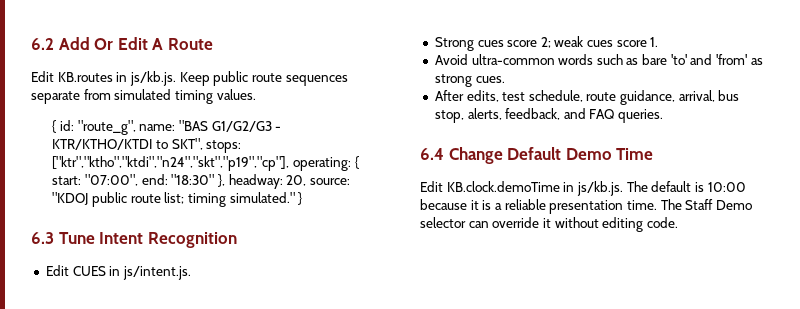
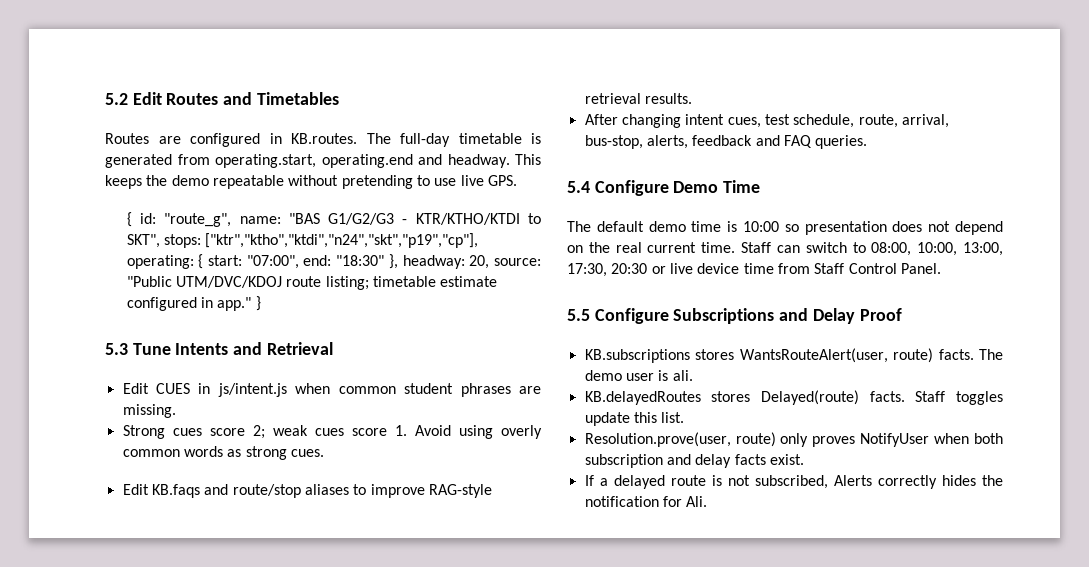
[31,37,213,50] [31,71,348,86] [31,89,256,104] 6.2 Add Or Edit A Route // Edit KB.routes in js/kb.js. Keep public route sequences separate from simulated timing values. -> [105,92,339,105] [105,133,541,147] [105,154,541,168] [105,175,517,189] 5.2 Edit Routes and Timetables // Routes are configured in KB.routes. The full-day timetable is generated from operating.start, operating.end and headway. This keeps the demo repeatable without pretending to use live GPS.
[52,192,303,207] [31,232,237,248] [45,265,191,280] "KDOJ public route list; timing simulated." } // 6.3 Tune Intent Recognition // Edit CUES in js/intent.js. -> [126,276,498,290] [126,296,261,311] [105,342,333,355] [122,383,541,397] [122,404,176,418] "Public UTM/DVC/KDOJ route listing; timetable estimate configured in app." } // 5.3 Tune Intents and Retrieval // Edit CUES in js/intent.js when common student phrases are missing.
[434,54,763,65] [434,74,505,87] [434,90,740,105] [434,108,561,123] // Avoid ultra-common words such as bare 'to' and 'from' as strong cues. // After edits, test schedule, route guidance, arrival, bus stop, alerts, feedback, -> [414,425,542,439] [122,446,324,460] [122,484,492,498] [584,93,692,104] [584,114,949,128] [584,135,753,149] Avoid using overly common words as strong cues. // Edit KB.faqs and route/stop aliases to improve RAG-style retrieval results. // After changing intent cues, test schedule, route, arrival, bus-stop, alerts, feedback
[420,147,562,164] 6.4 Change Default -> [567,180,669,196] 5.4 Configure
[420,181,746,196] [420,199,752,214] [420,217,678,232] Edit KB.clock.demoTime in js/kb.js. The default is 10:00 because it is a reliable presentation time. The Staff Demo selector can override it without editing code. -> [567,221,1003,235] [567,242,1003,256] [567,263,941,277] [567,308,902,324] [584,348,1003,363] [584,370,693,381] [584,390,1003,405] [584,412,685,426] [584,432,1003,447] [584,454,804,468] [584,475,1003,489] [584,496,708,507] The default demo time is 10:00 so presentation does not depend on the real current time. Staff can switch to 08:00, 10:00, 13:00, 17:30, 20:30 or live device time from Staff Control Panel. // 5.5 Configure Subscriptions and Delay Proof // KB.subscriptions stores WantsRouteAlert(user, route) facts. The demo user is ali. // KB.delayedRoutes stores Delayed(route) facts. Staff toggles update this list. // Resolution.prove(user, route) only proves NotifyUser when both subscription and delay facts exist. // If a delayed route is not subscribed, Alerts correctly hides the notification for Ali.

